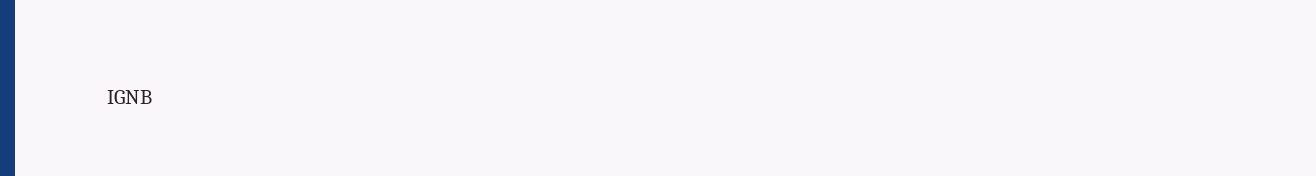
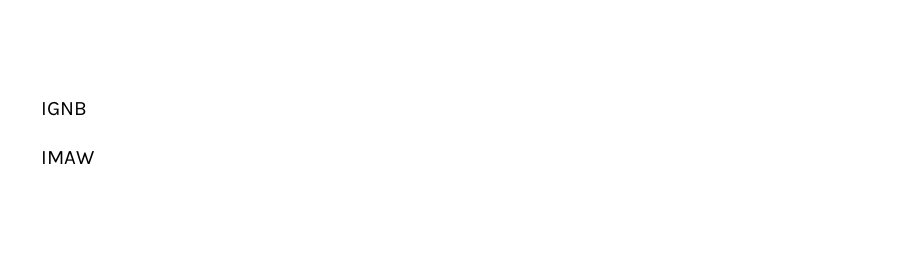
(152, 97) none -> [41,151,95,164] // IMAW

